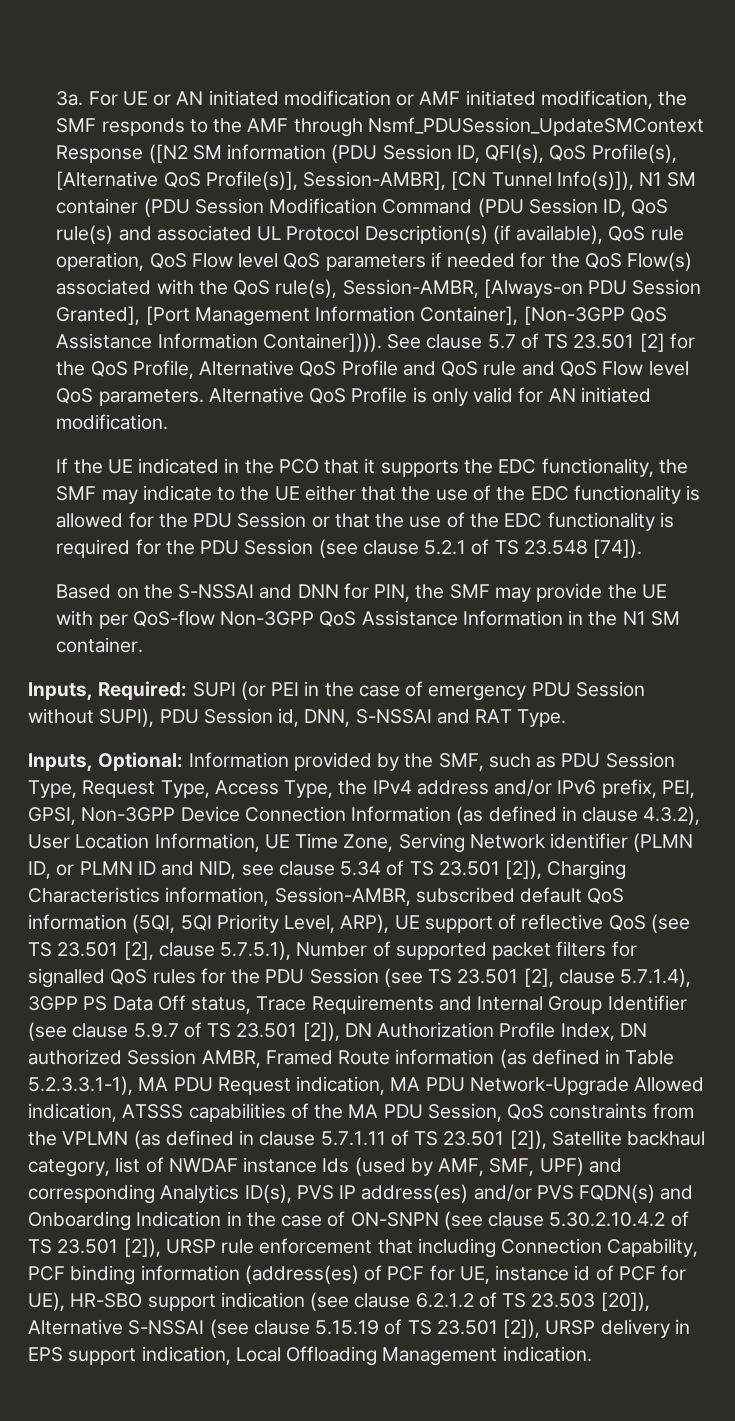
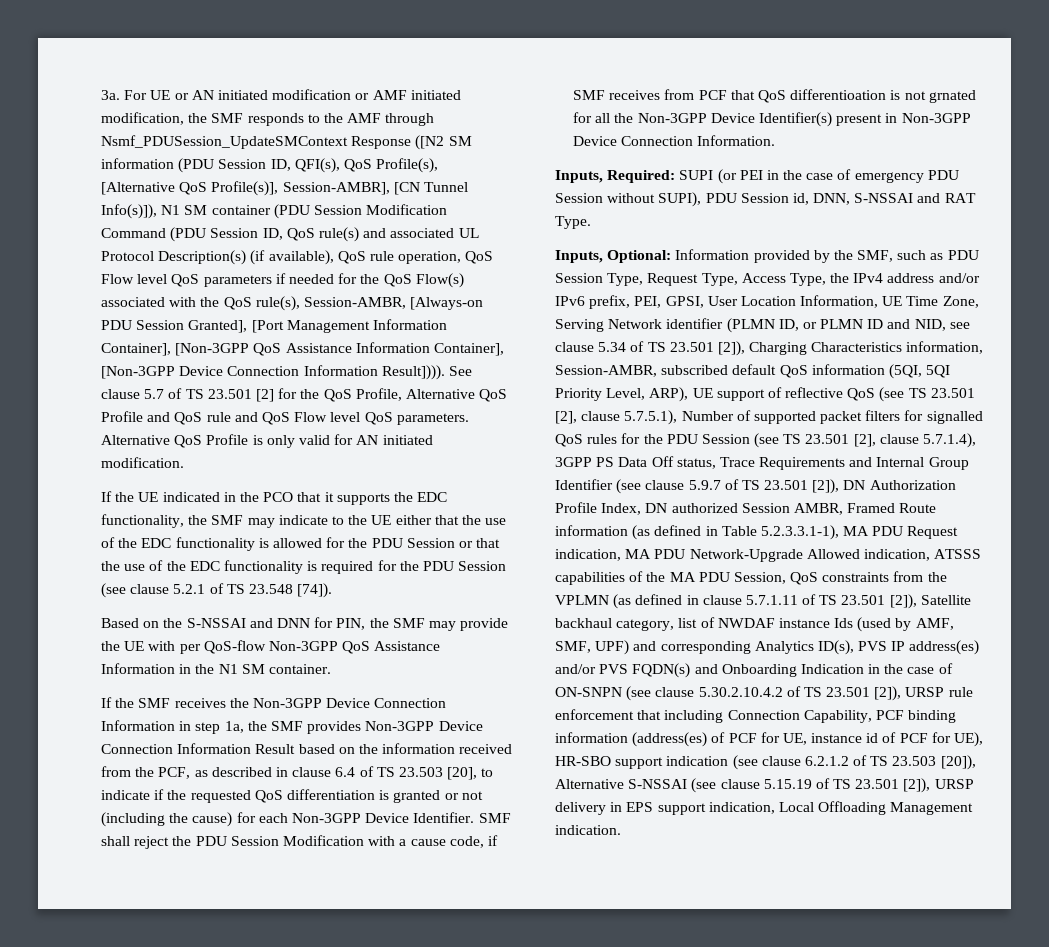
[262,333,382,352] Container]))). -> [434,343,505,356] [101,365,445,380] Container], [Non-3GPP Device Connection Information Result]))).
(144, 645) none -> [101,697,447,708] [101,720,483,734] [101,743,513,754] [101,766,494,780] [101,789,483,803] [101,812,511,827] [101,835,498,849] [573,89,976,103] [573,112,971,127] [573,135,776,146] // If the SMF receives the Non-3GPP Device Connection Information in step 1a, the SMF provides Non-3GPP Device Connection Information Result based on the information received from the PCF, as described in clause 6.4 of TS 23.503 [20], to indicate if the requested QoS differentiation is granted or not (including the cause) for each Non-3GPP Device Identifier. SMF shall reject the PDU Session Modification with a cause code, if SMF receives from PCF that QoS differentioation is not grnated for all the Non-3GPP Device Identifier(s) present in Non-3GPP Device Connection Information.
[81,806,701,825] Non-3GPP Device Connection Information (as defined in clause 4.3.2), -> (704, 302) none

